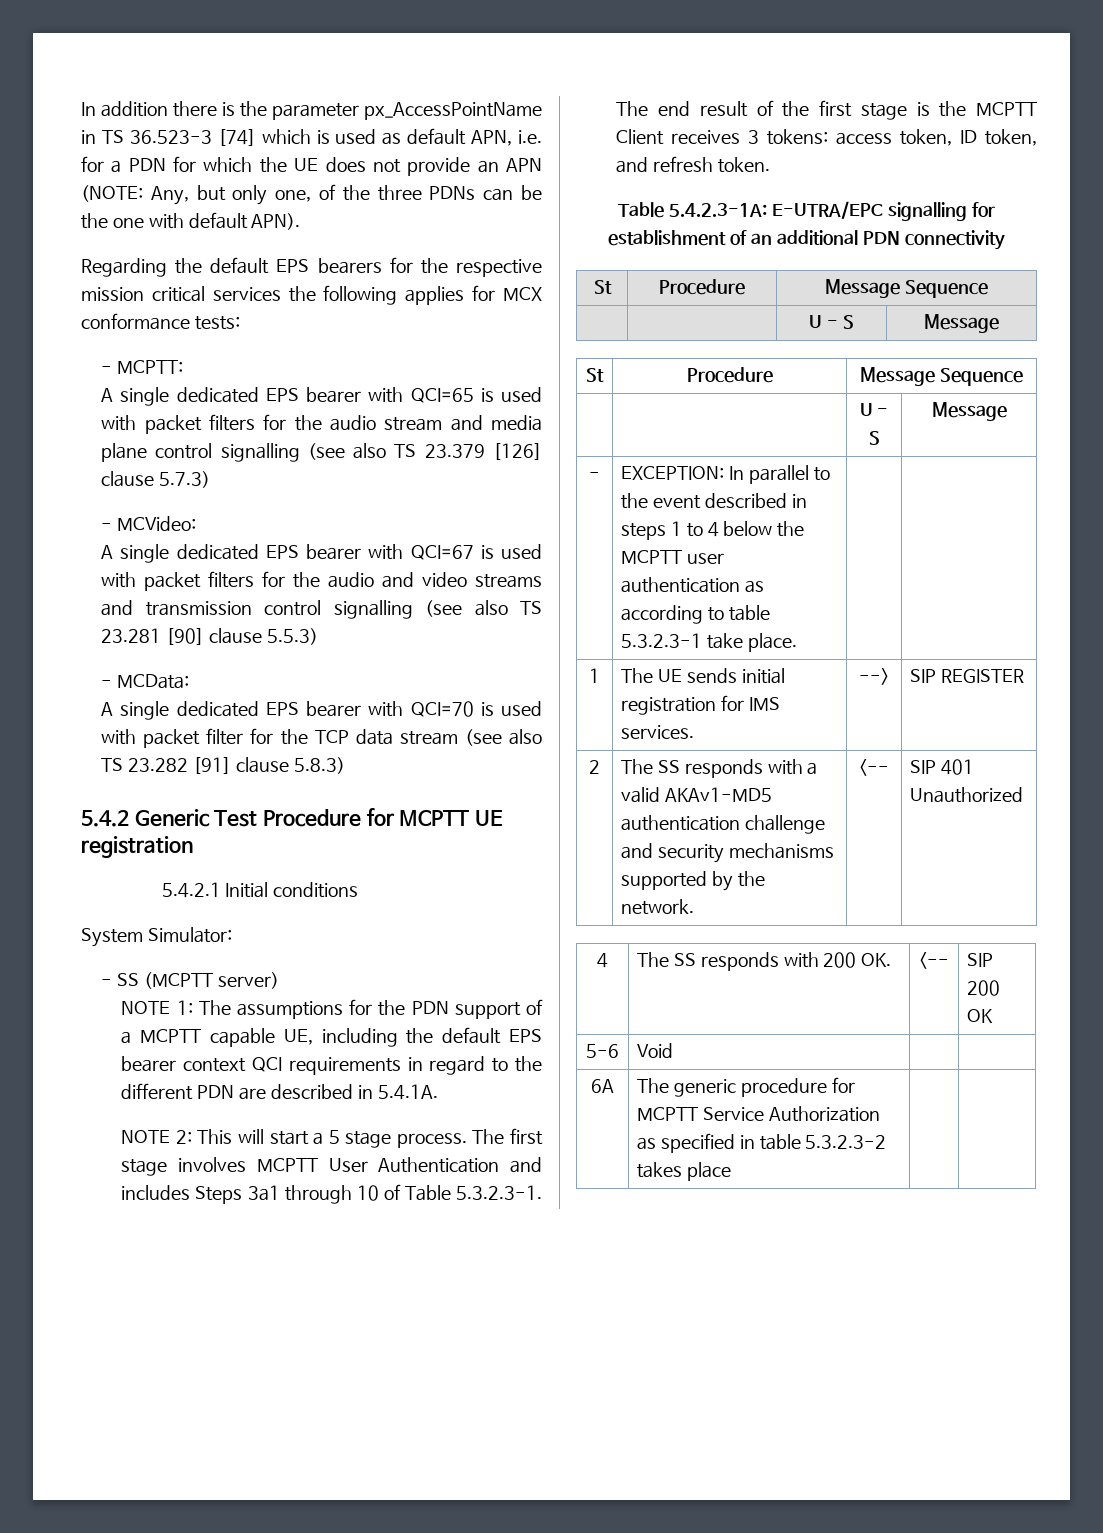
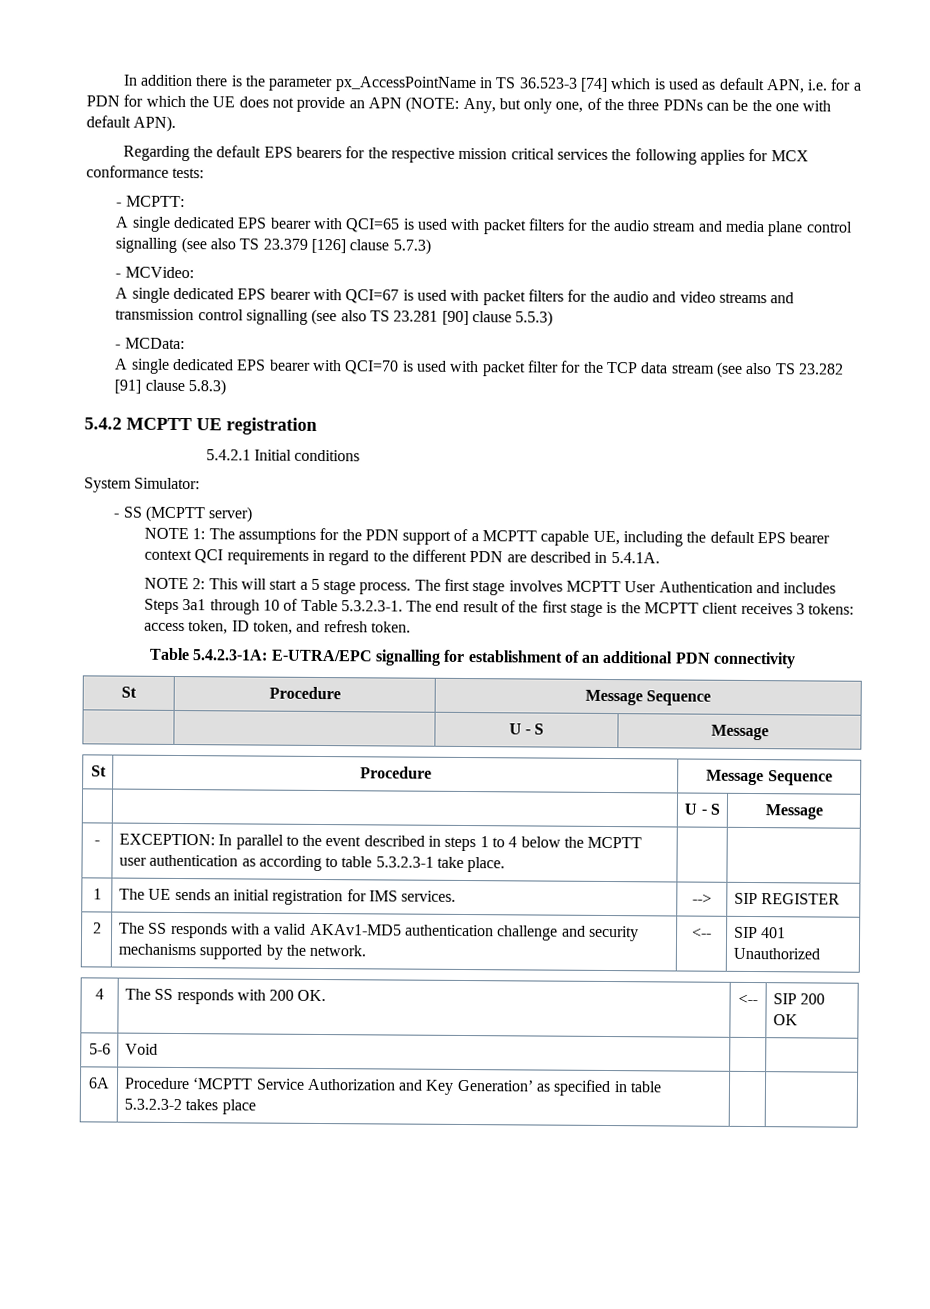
[134,808,394,827] Generic Test Procedure for -> (122, 423) none
[616,129,665,145] Client -> [702,602,739,614] client
(737, 675) none -> [213,892,230,901] an
[637,1077,855,1097] [637,1106,880,1122] The generic procedure for MCPTT Service Authorization -> [123,1077,534,1095] Procedure ‘MCPTT Service Authorization and Key Generation’

